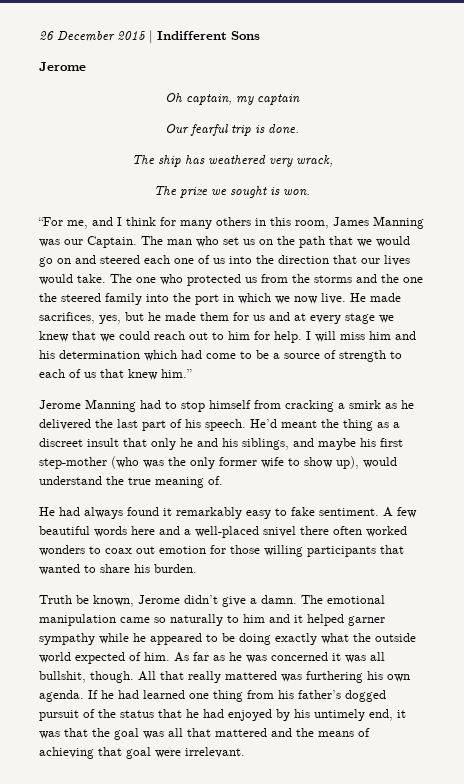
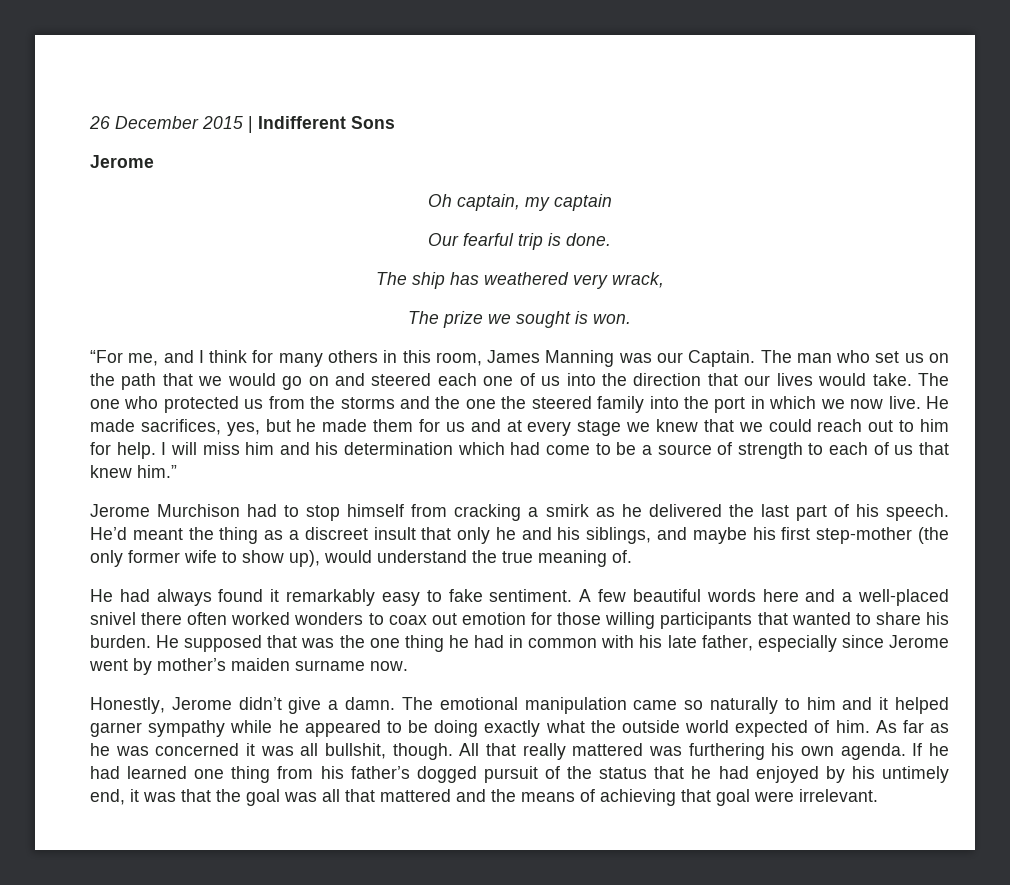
[85,399,136,412] Manning -> [157,504,241,517] Murchison
[111,456,186,469] (who was the -> [917,527,949,544] (the
[39,595,134,607] // Truth be known, -> [156,635,949,652] [89,658,408,675] [90,697,165,714] He supposed that was the one thing he had in common with his late father, especially since Jerome went by mother’s maiden surname now. // Honestly,

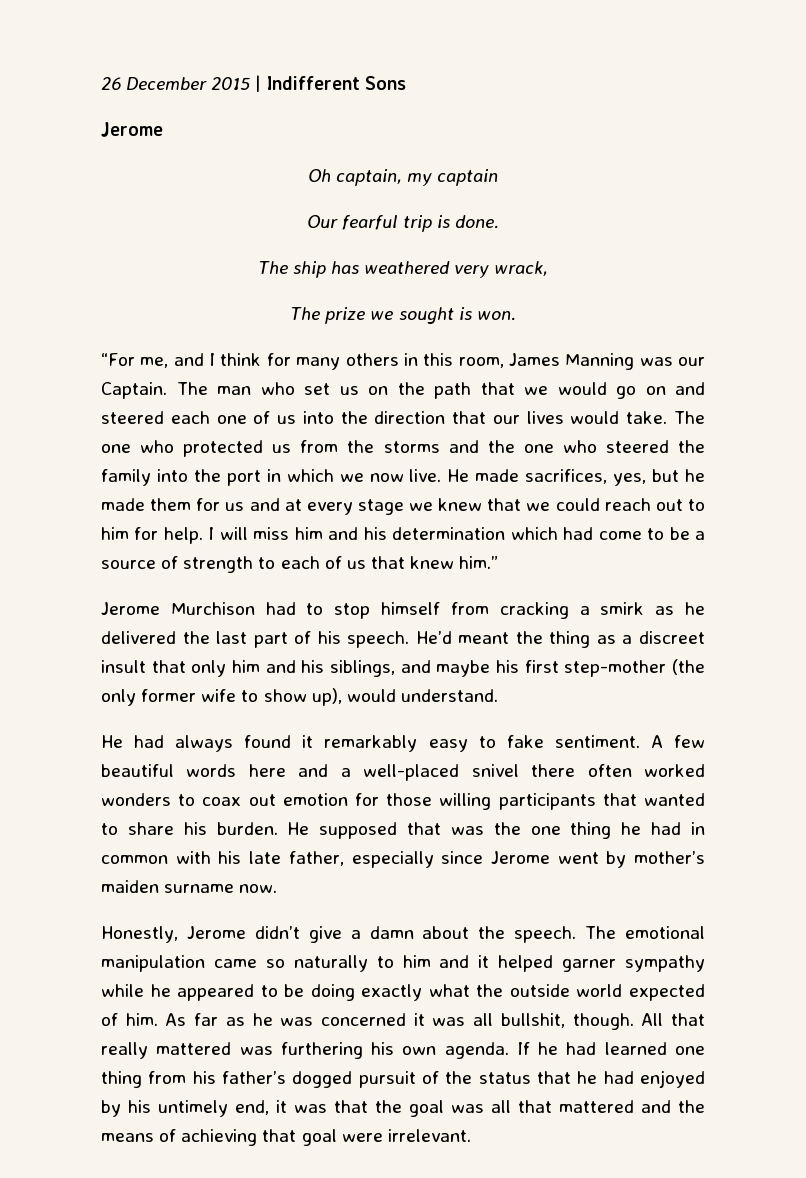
[501,396,592,409] the steered -> [562,440,705,453] who steered the
[495,527,516,540] he -> [231,660,260,673] him
[377,550,632,567] understand the true meaning of. -> [400,689,498,702] understand.
[345,697,396,710] damn. -> [369,926,577,943] damn about the speech.

